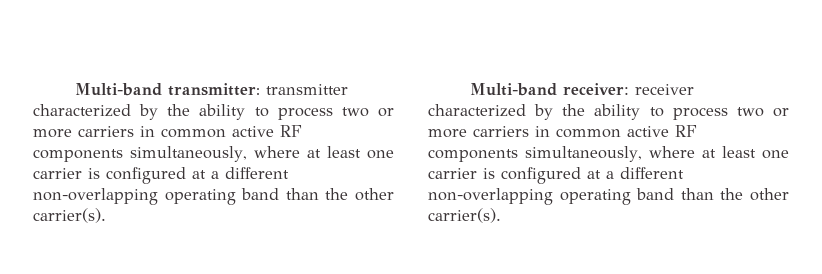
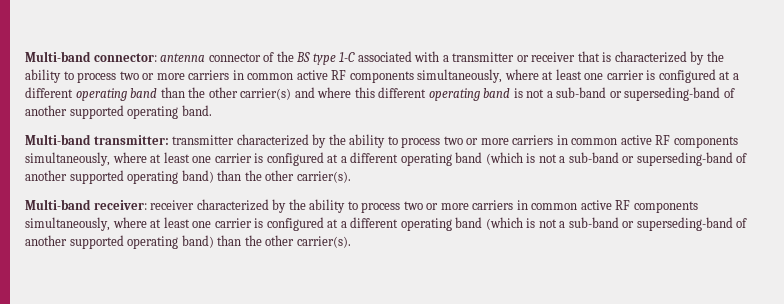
[74,83,162,96] Multi-band -> [25,51,724,65] [25,69,739,83] [25,87,735,101] [25,105,212,119] [25,134,91,145] Multi-band connector: antenna connector of the BS type 1-C associated with a transmitter or receiver that is characterized by the ability to process two or more carriers in common active RF components simultaneously, where at least one carrier is configured at a different operating band than the other carrier(s) and where this different operating band is not a sub-band or superseding-band of another supported operating band. // Multi-band
[33,188,280,205] non-overlapping operating band -> [400,152,748,166] [25,170,214,184] operating band (which is not a sub-band or superseding-band of another supported operating band)
[428,188,675,205] non-overlapping operating band -> [400,217,748,231] [25,235,214,249] operating band (which is not a sub-band or superseding-band of another supported operating band)

